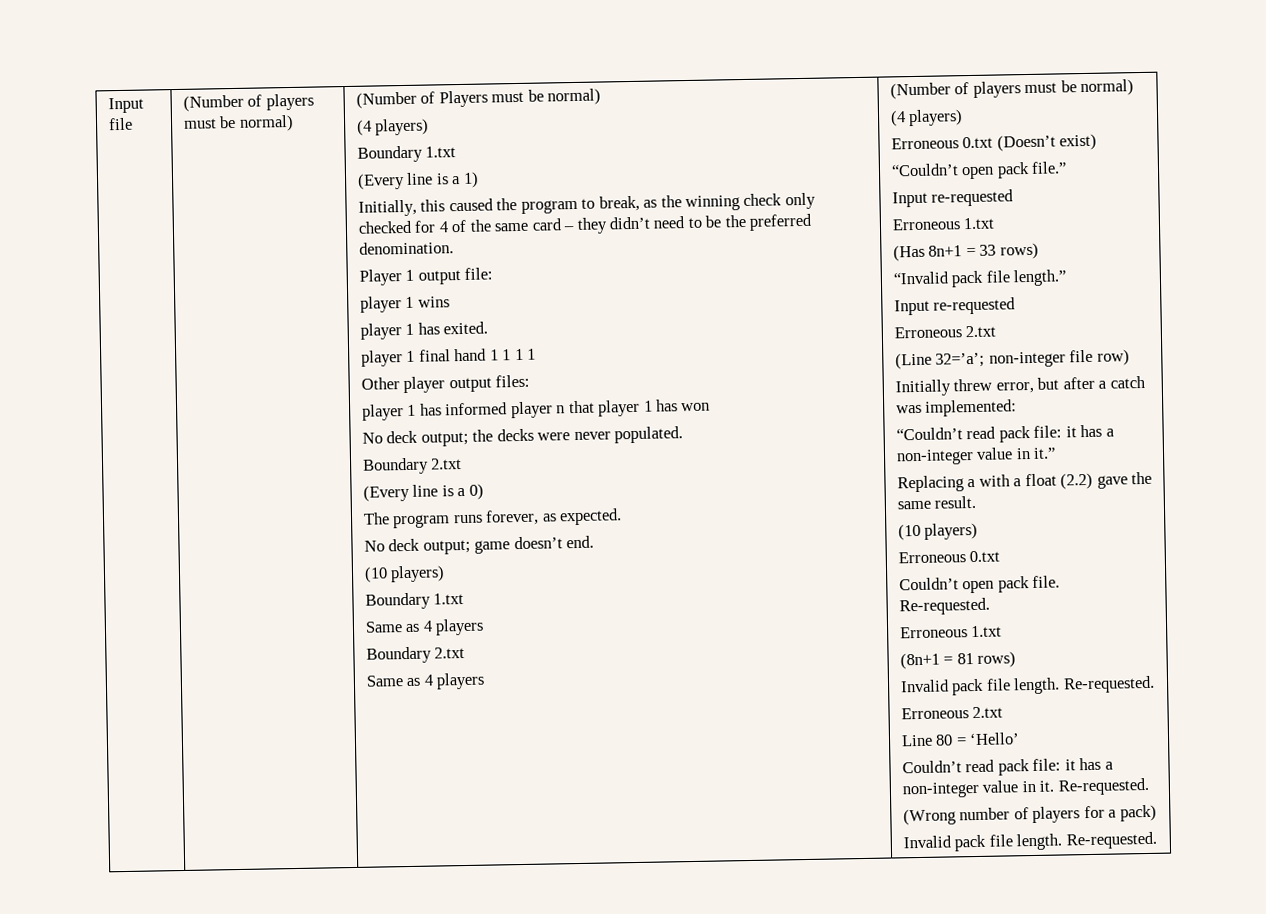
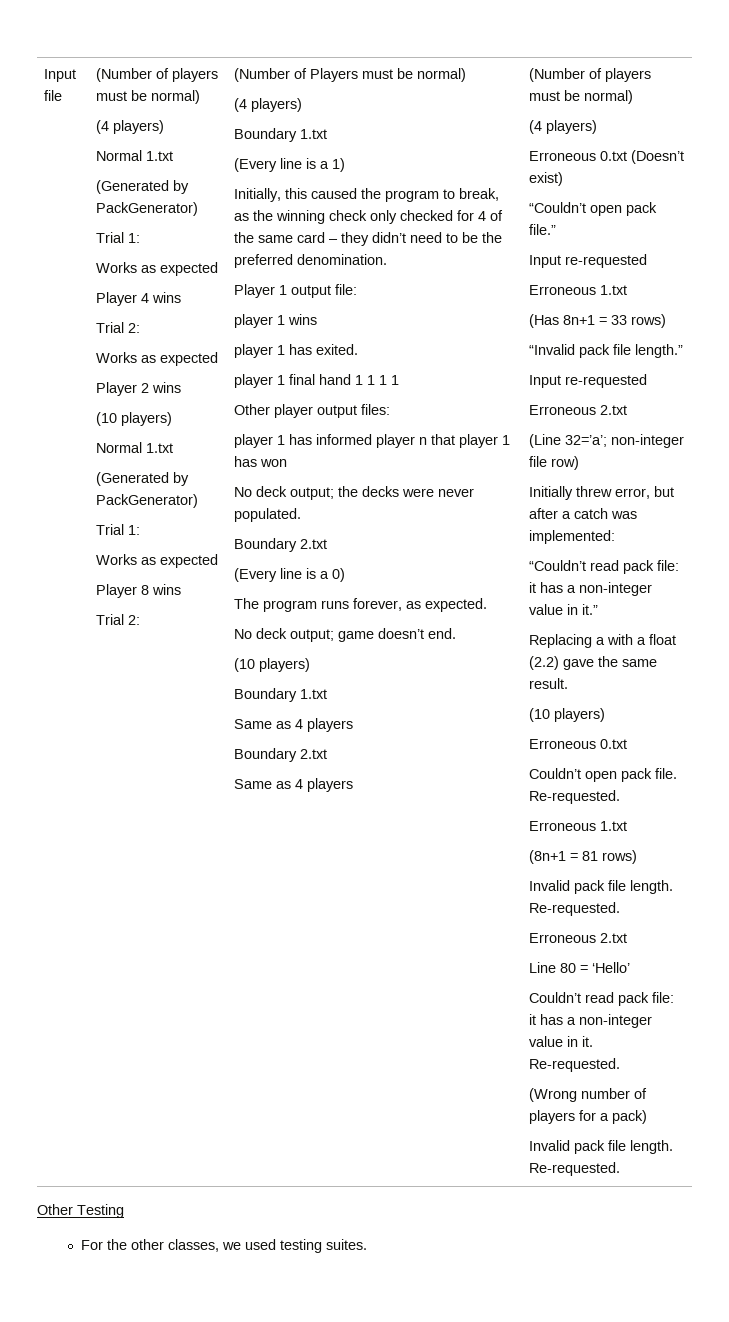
(294, 123) none -> [96,120,165,134] [96,150,174,161] [96,180,190,194] [96,202,199,216] [96,232,141,243] [96,262,219,276] [96,292,182,306] [96,322,141,333] [96,352,219,366] [96,382,182,396] [96,412,173,426] [96,442,174,453] [96,472,190,486] [96,494,199,508] [96,524,141,535] [96,554,219,568] [96,584,182,598] [96,614,141,625] // (4 players) // Normal 1.txt // (Generated by PackGenerator) // Trial 1: // Works as expected // Player 4 wins // Trial 2: // Works as expected // Player 2 wins // (10 players) // Normal 1.txt // (Generated by PackGenerator) // Trial 1: // Works as expected // Player 8 wins // Trial 2:
(1157, 840) none -> [37,1204,124,1218] [80,1239,367,1253] // Other Testing // For the other classes, we used testing suites.

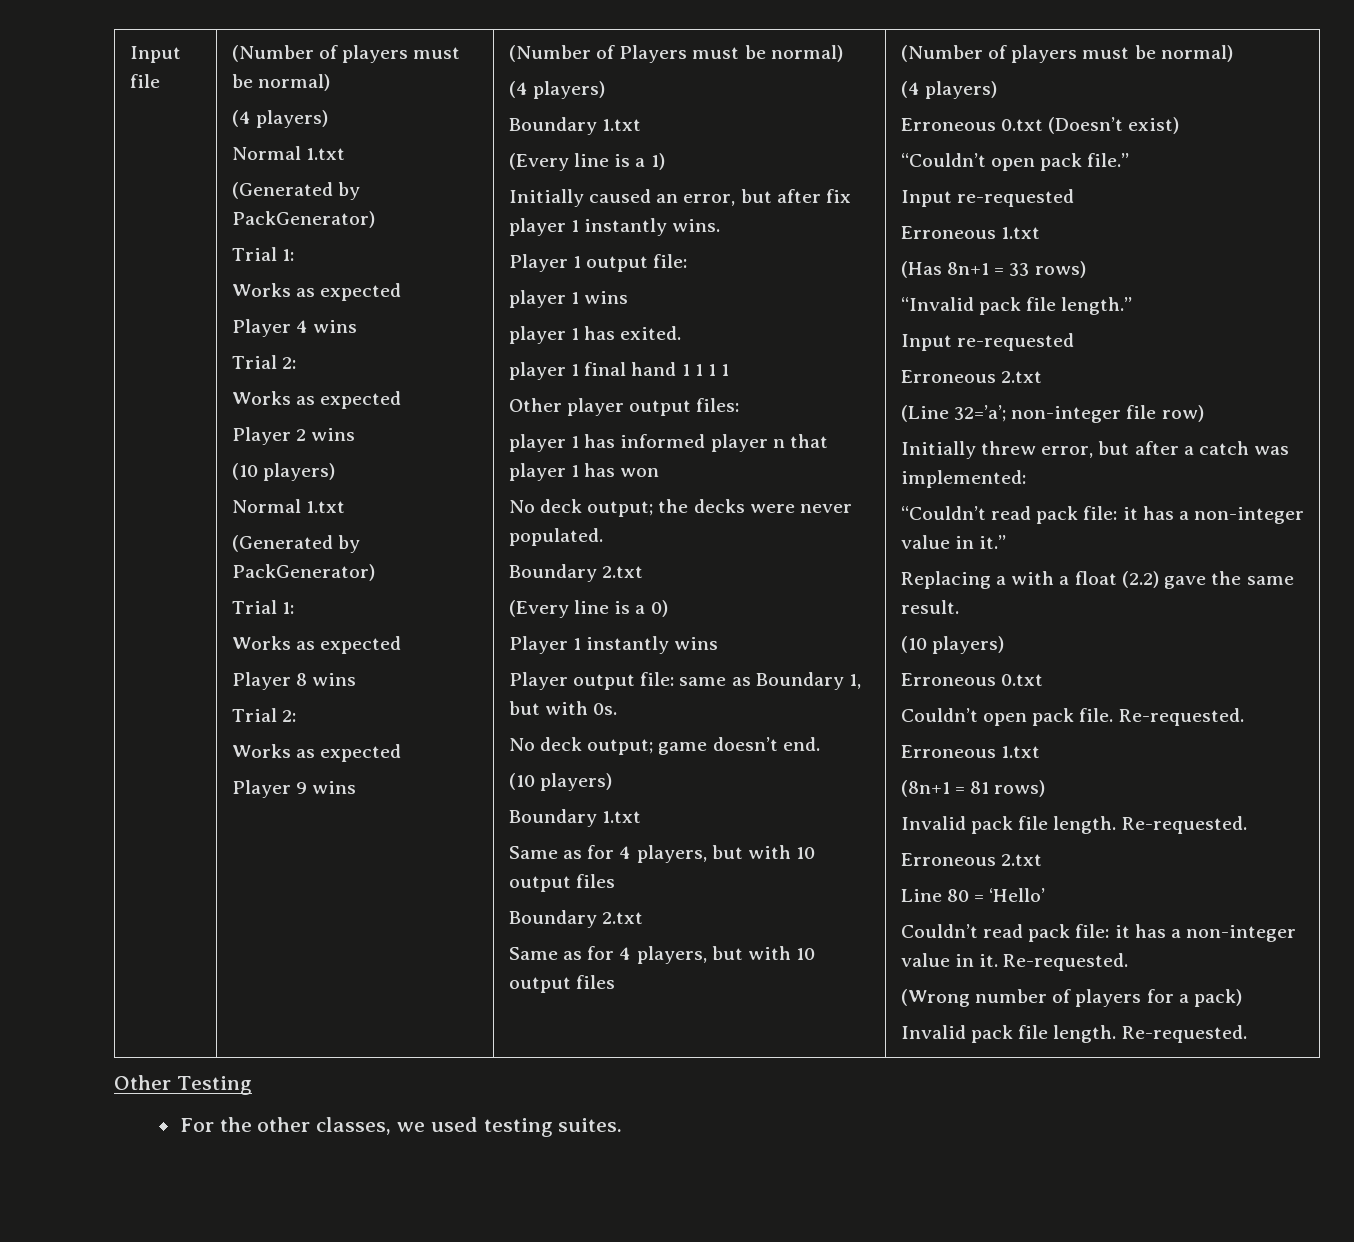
(141, 620) none -> [231,744,402,762] [231,780,357,798] // Works as expected // Player 9 wins
[234,188,500,202] [234,210,504,224] [234,232,503,246] [234,254,388,268] Initially, this caused the program to break, as the winning check only checked for 4 of the same card – they didn’t need to be the preferred denomination. -> [508,189,852,207] [508,218,721,236] Initially caused an error, but after fix player 1 instantly wins.
[234,598,488,612] The program runs forever, as expected. -> [508,636,719,654] [508,672,862,690] [508,701,618,715] Player 1 instantly wins // Player output file: same as Boundary 1, but with 0s.
[295,718,354,732] [234,748,328,762] [234,778,354,792] 4 players // Boundary 2.txt // Same as 4 players -> [587,845,816,863] [508,874,615,892] [508,910,643,928] [508,946,816,964] [508,975,615,993] for 4 players, but with 10 output files // Boundary 2.txt // Same as for 4 players, but with 10 output files

